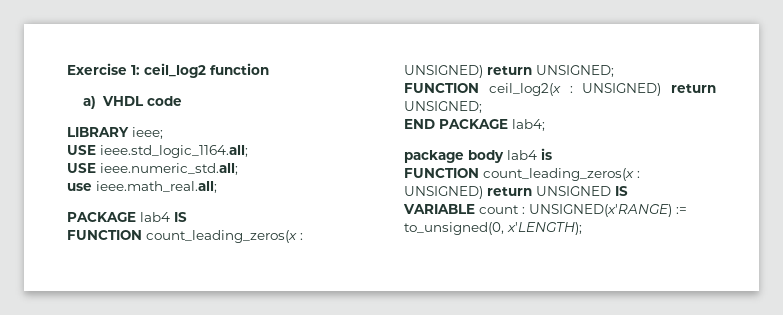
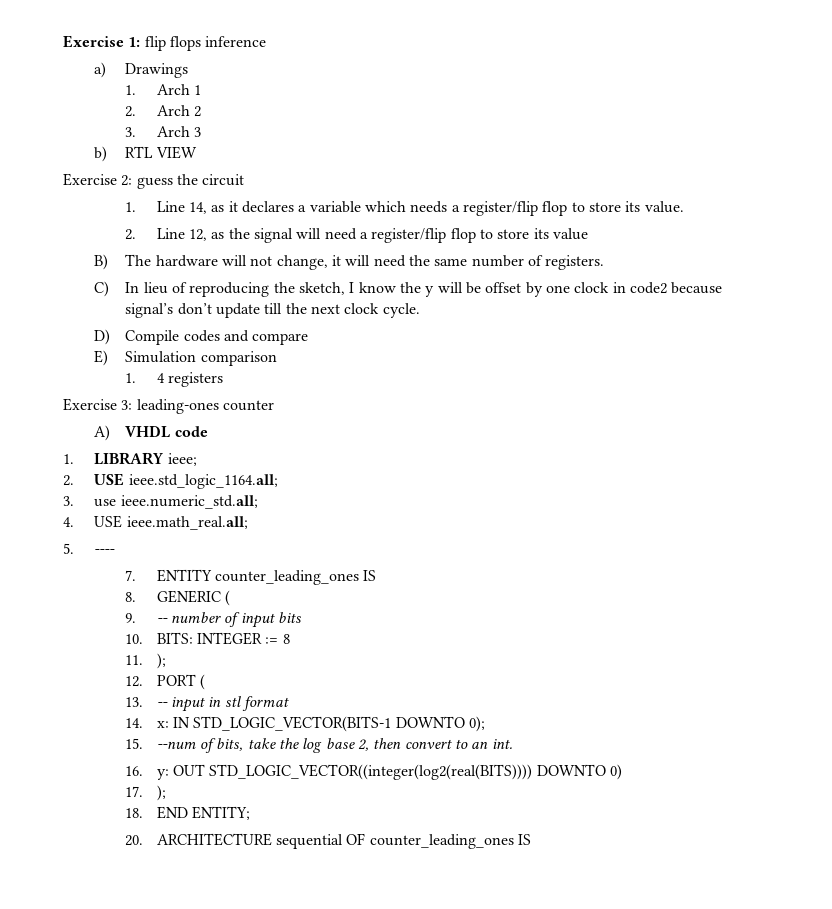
[144,63,269,78] [83,96,97,109] ceil_log2 function // a) -> [144,36,267,51] [94,62,189,78] [125,84,202,95] [125,105,202,117] [125,126,202,137] [94,146,197,162] [63,173,245,189] [125,201,684,216] [125,228,588,243] [94,254,605,270] [94,281,723,297] [125,303,420,318] [94,329,309,345] [94,350,277,366] [125,372,224,387] [63,398,274,414] [94,425,111,441] flip flops inference // a) Drawings // 1. Arch 1 // 2. Arch 2 // 3. Arch 3 // b) RTL VIEW // Exercise 2: guess the circuit // 1. Line 14, as it declares a variable which needs a register/flip flop to store its value. // 2. Line 12, as the signal will need a register/flip flop to store its value // B) The hardware will not change, it will need the same number of registers. // C) In lieu of reproducing the sketch, I know the y will be offset by one clock in code2 because signal’s don’t update till the next clock cycle. // D) Compile codes and compare // E) Simulation comparison // 1. 4 registers // Exercise 3: leading-ones counter // A)
(182, 101) none -> [63,454,74,464] 1.
(163, 133) none -> [63,475,74,486] 2.
[67,163,96,173] USE -> [63,496,117,507] 3. use
[67,183,92,191] use -> [63,515,123,528] 4. USE
[67,212,187,222] [67,230,303,243] [404,65,614,78] [404,83,716,96] [404,101,482,113] [404,119,545,131] [404,148,552,163] [404,168,640,181] [404,186,628,199] [403,204,687,217] [404,222,582,235] PACKAGE lab4 IS // FUNCTION count_leading_zeros(x : UNSIGNED) return UNSIGNED; // FUNCTION ceil_log2(x : UNSIGNED) return UNSIGNED; // END PACKAGE lab4; // package body lab4 is // FUNCTION count_leading_zeros(x : UNSIGNED) return UNSIGNED IS // VARIABLE count : UNSIGNED(x'RANGE) := to_unsigned(0, x'LENGTH); -> [63,543,116,554] [125,569,377,585] [125,590,231,606] [125,612,302,628] [125,632,290,645] [125,653,166,669] [125,674,206,690] [125,696,289,712] [125,716,485,732] [125,738,513,753] [125,764,622,780] [125,785,166,801] [125,806,251,820] [125,833,531,849] 5. ---- // 7. ENTITY counter_leading_ones IS // 8. GENERIC ( // 9. -- number of input bits // 10. BITS: INTEGER := 8 // 11. ); // 12. PORT ( // 13. -- input in stl format // 14. x: IN STD_LOGIC_VECTOR(BITS-1 DOWNTO 0); // 15. --num of bits, take the log base 2, then convert to an int. // 16. y: OUT STD_LOGIC_VECTOR((integer(log2(real(BITS)))) DOWNTO 0) // 17. ); // 18. END ENTITY; // 20. ARCHITECTURE sequential OF counter_leading_ones IS

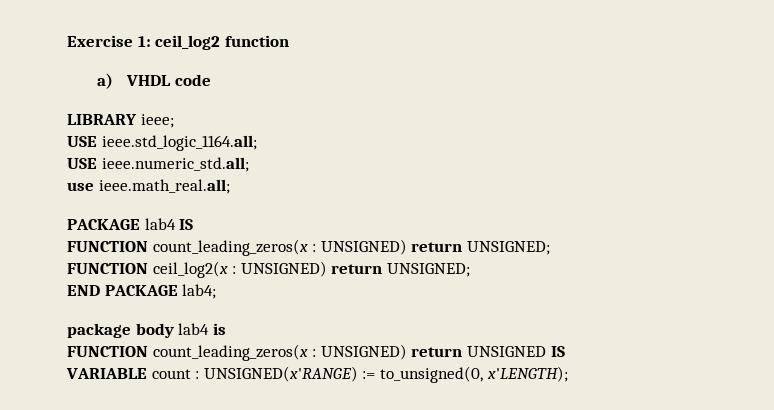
[144,36,267,51] [94,62,189,78] [125,84,202,95] [125,105,202,117] [125,126,202,137] [94,146,197,162] [63,173,245,189] [125,201,684,216] [125,228,588,243] [94,254,605,270] [94,281,723,297] [125,303,420,318] [94,329,309,345] [94,350,277,366] [125,372,224,387] [63,398,274,414] [94,425,111,441] flip flops inference // a) Drawings // 1. Arch 1 // 2. Arch 2 // 3. Arch 3 // b) RTL VIEW // Exercise 2: guess the circuit // 1. Line 14, as it declares a variable which needs a register/flip flop to store its value. // 2. Line 12, as the signal will need a register/flip flop to store its value // B) The hardware will not change, it will need the same number of registers. // C) In lieu of reproducing the sketch, I know the y will be offset by one clock in code2 because signal’s don’t update till the next clock cycle. // D) Compile codes and compare // E) Simulation comparison // 1. 4 registers // Exercise 3: leading-ones counter // A) -> [155,35,289,50] [96,73,113,89] ceil_log2 function // a)
[63,454,74,464] 1. -> (211, 80) none
[63,475,74,486] 2. -> (174, 121) none
[63,496,117,507] 3. use -> [67,158,97,169] USE
[63,515,123,528] 4. USE -> [67,182,94,191] use
[63,543,116,554] [125,569,377,585] [125,590,231,606] [125,612,302,628] [125,632,290,645] [125,653,166,669] [125,674,206,690] [125,696,289,712] [125,716,485,732] [125,738,513,753] [125,764,622,780] [125,785,166,801] [125,806,251,820] [125,833,531,849] 5. ---- // 7. ENTITY counter_leading_ones IS // 8. GENERIC ( // 9. -- number of input bits // 10. BITS: INTEGER := 8 // 11. ); // 12. PORT ( // 13. -- input in stl format // 14. x: IN STD_LOGIC_VECTOR(BITS-1 DOWNTO 0); // 15. --num of bits, take the log base 2, then convert to an int. // 16. y: OUT STD_LOGIC_VECTOR((integer(log2(real(BITS)))) DOWNTO 0) // 17. ); // 18. END ENTITY; // 20. ARCHITECTURE sequential OF counter_leading_ones IS -> [67,218,194,230] [67,239,550,256] [67,261,470,278] [67,284,217,299] [67,323,226,338] [67,344,565,361] [66,366,568,383] PACKAGE lab4 IS // FUNCTION count_leading_zeros(x : UNSIGNED) return UNSIGNED; // FUNCTION ceil_log2(x : UNSIGNED) return UNSIGNED; // END PACKAGE lab4; // package body lab4 is // FUNCTION count_leading_zeros(x : UNSIGNED) return UNSIGNED IS // VARIABLE count : UNSIGNED(x'RANGE) := to_unsigned(0, x'LENGTH);

